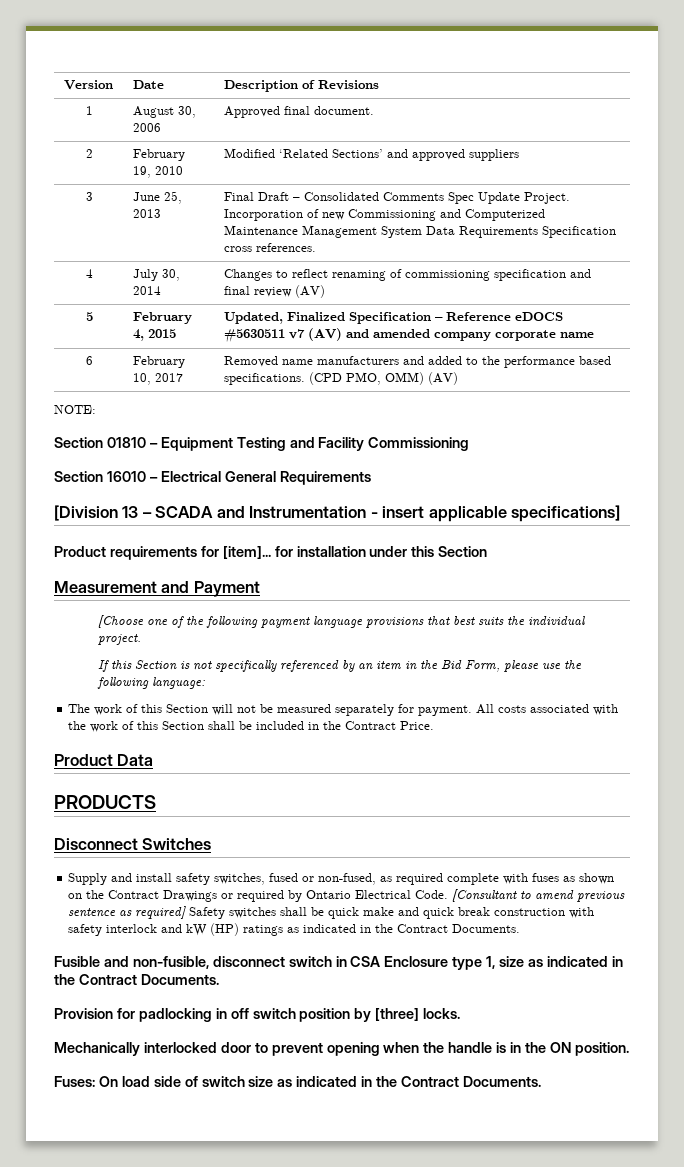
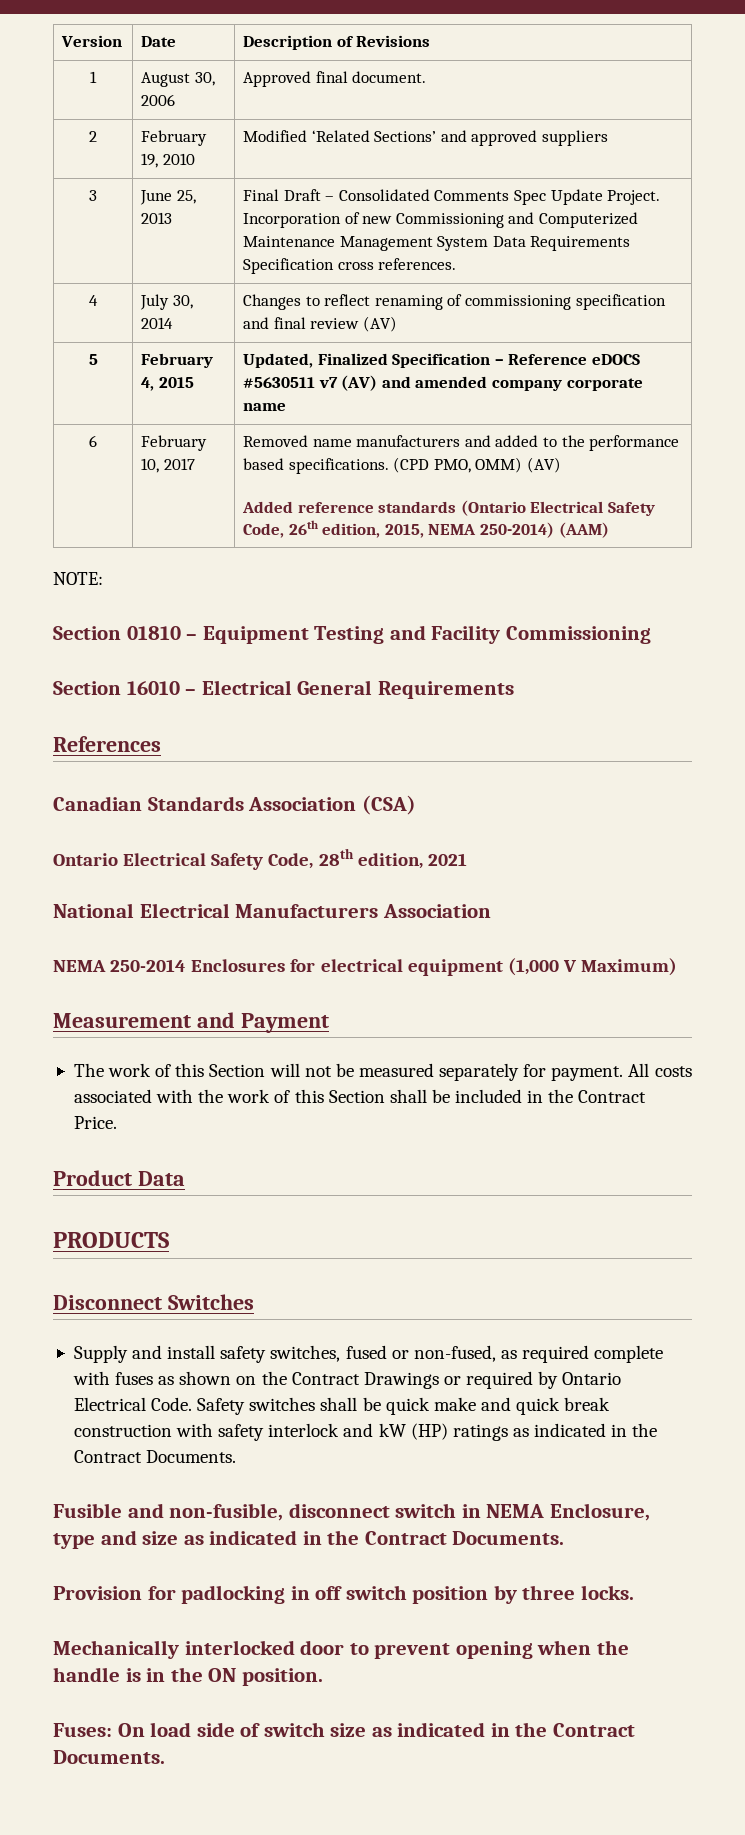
(458, 378) none -> [242,500,655,516] [243,520,609,538] // Added reference standards (Ontario Electrical Safety Code, 26th edition, 2015, NEMA 250-2014) (AAM)
[54,505,621,522] [54,546,488,560] [54,581,260,597] [97,615,585,628] [97,634,141,645] [97,660,582,672] [96,677,205,689] [Division 13 – SCADA and Instrumentation - insert applicable specifications] // Product requirements for [item]... for installation under this Section // Measurement and Payment // [Choose one of the following payment language provisions that best suits the individual project. // If this Section is not specifically referenced by an item in the Bid Form, please use the following language: -> [53,736,161,752] [53,795,416,815] [53,848,467,870] [53,903,491,918] [53,958,678,976] [53,1012,329,1033] References // Canadian Standards Association (CSA) // Ontario Electrical Safety Code, 28th edition, 2021 // National Electrical Manufacturers Association // NEMA 250-2014 Enclosures for electrical equipment (1,000 V Maximum) // Measurement and Payment
[452,889,626,902] [68,906,187,919] [Consultant to amend previous sentence as required] -> (193, 1404) none
[350,956,496,970] CSA Enclosure type 1, -> [486,1503,650,1521] [53,1530,137,1549] NEMA Enclosure, type and
[375,1008,420,1021] [three] -> [522,1585,576,1600] three

